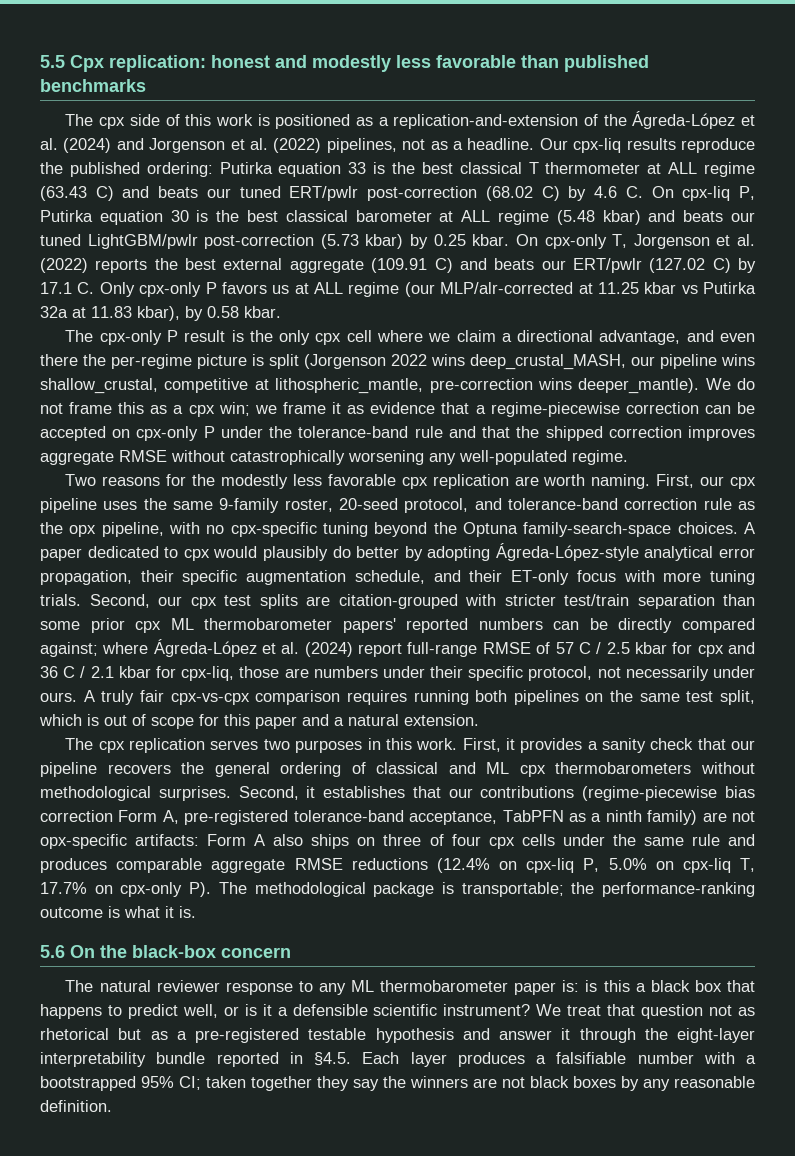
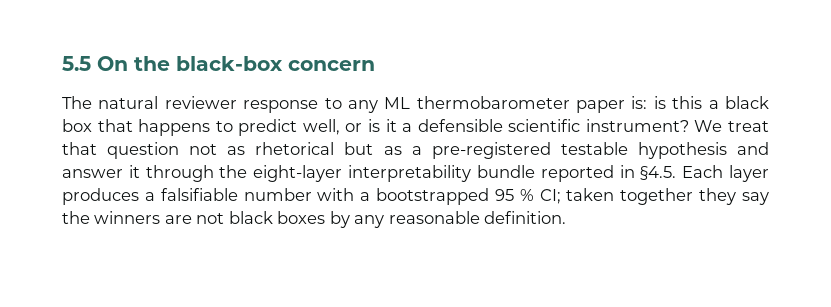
[70,55,649,72] [40,79,146,92] [65,111,755,129] [40,138,755,153] [40,162,755,177] [40,186,756,201] [40,210,755,225] [40,234,756,249] [40,258,756,273] [40,282,756,297] [40,306,281,321] [65,330,756,345] [40,354,755,370] [40,378,755,394] [40,402,756,417] [40,426,755,441] [40,450,628,465] [65,474,756,489] [40,498,756,513] [40,522,755,537] [40,543,755,561] [40,570,756,585] [40,594,755,609] [40,618,755,633] [40,639,756,657] [40,666,755,681] [40,690,755,705] [39,714,479,729] [65,738,756,753] [40,762,756,777] [40,786,755,801] [40,810,755,825] [40,834,755,849] [40,858,755,873] [40,882,755,897] [40,906,196,918] [40,945,65,958] Cpx replication: honest and modestly less favorable than published benchmarks // The cpx side of this work is positioned as a replication-and-extension of the Ágreda-López et al. (2024) and Jorgenson et al. (2022) pipelines, not as a headline. Our cpx-liq results reproduce the published ordering: Putirka equation 33 is the best classical T thermometer at ALL regime (63.43 C) and beats our tuned ERT/pwlr post-correction (68.02 C) by 4.6 C. On cpx-liq P, Putirka equation 30 is the best classical barometer at ALL regime (5.48 kbar) and beats our tuned LightGBM/pwlr post-correction (5.73 kbar) by 0.25 kbar. On cpx-only T, Jorgenson et al. (2022) reports the best external aggregate (109.91 C) and beats our ERT/pwlr (127.02 C) by 17.1 C. Only cpx-only P favors us at ALL regime (our MLP/alr-corrected at 11.25 kbar vs Putirka 32a at 11.83 kbar), by 0.58 kbar. // The cpx-only P result is the only cpx cell where we claim a directional advantage, and even there the per-regime picture is split (Jorgenson 2022 wins deep_crustal_MASH, our pipeline wins shallow_crustal, competitive at lithospheric_mantle, pre-correction wins deeper_mantle). We do not frame this as a cpx win; we frame it as evidence that a regime-piecewise correction can be accepted on cpx-only P under the tolerance-band rule and that the shipped correction improves aggregate RMSE without catastrophically worsening any well-populated regime. // Two reasons for the modestly less favorable cpx replication are worth naming. First, our cpx pipeline uses the same 9-family roster, 20-seed protocol, and tolerance-band correction rule as the opx pipeline, with no cpx-specific tuning beyond the Optuna family-search-space choices. A paper dedicated to cpx would plausibly do better by adopting Ágreda-López-style analytical error propagation, their specific augmentation schedule, and their ET-only focus with more tuning trials. Second, our cpx test splits are citation-grouped with stricter test/train separation than some prior cpx ML thermobarometer papers' reported numbers can be directly compared against; where Ágreda-López et al. (2024) report full-range RMSE of 57 C / 2.5 kbar for cpx and 36 C / 2.1 kbar for cpx-liq, those are numbers under their specific protocol, not necessarily under ours. A truly fair cpx-vs-cpx comparison requires running both pipelines on the same test split, which is out of scope for this paper and a natural extension. // The cpx replication serves two purposes in this work. First, it provides a sanity check that our pipeline recovers the general ordering of classical and ML cpx thermobarometers without methodological surprises. Second, it establishes that our contributions (regime-piecewise bias correction Form A, pre-registered tolerance-band acceptance, TabPFN as a ninth family) are not opx-specific artifacts: Form A also ships on three of four cpx cells under the same rule and produces comparable aggregate RMSE reductions (12.4% on cpx-liq P, 5.0% on cpx-liq T, 17.7% on cpx-only P). The methodological package is transportable; the performance-ranking outcome is what it is. // 5.6 -> (91, 63) none
[141,1076,174,1088] 95% -> [494,189,534,201] 95 %

